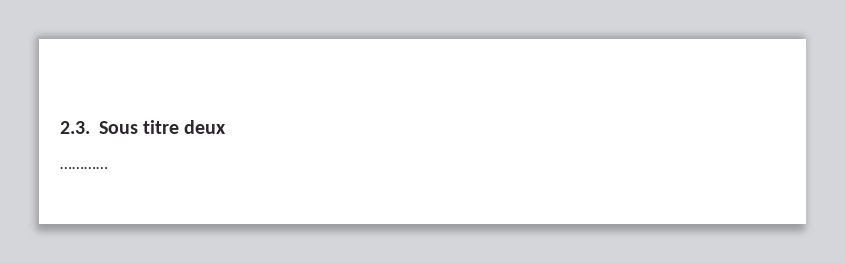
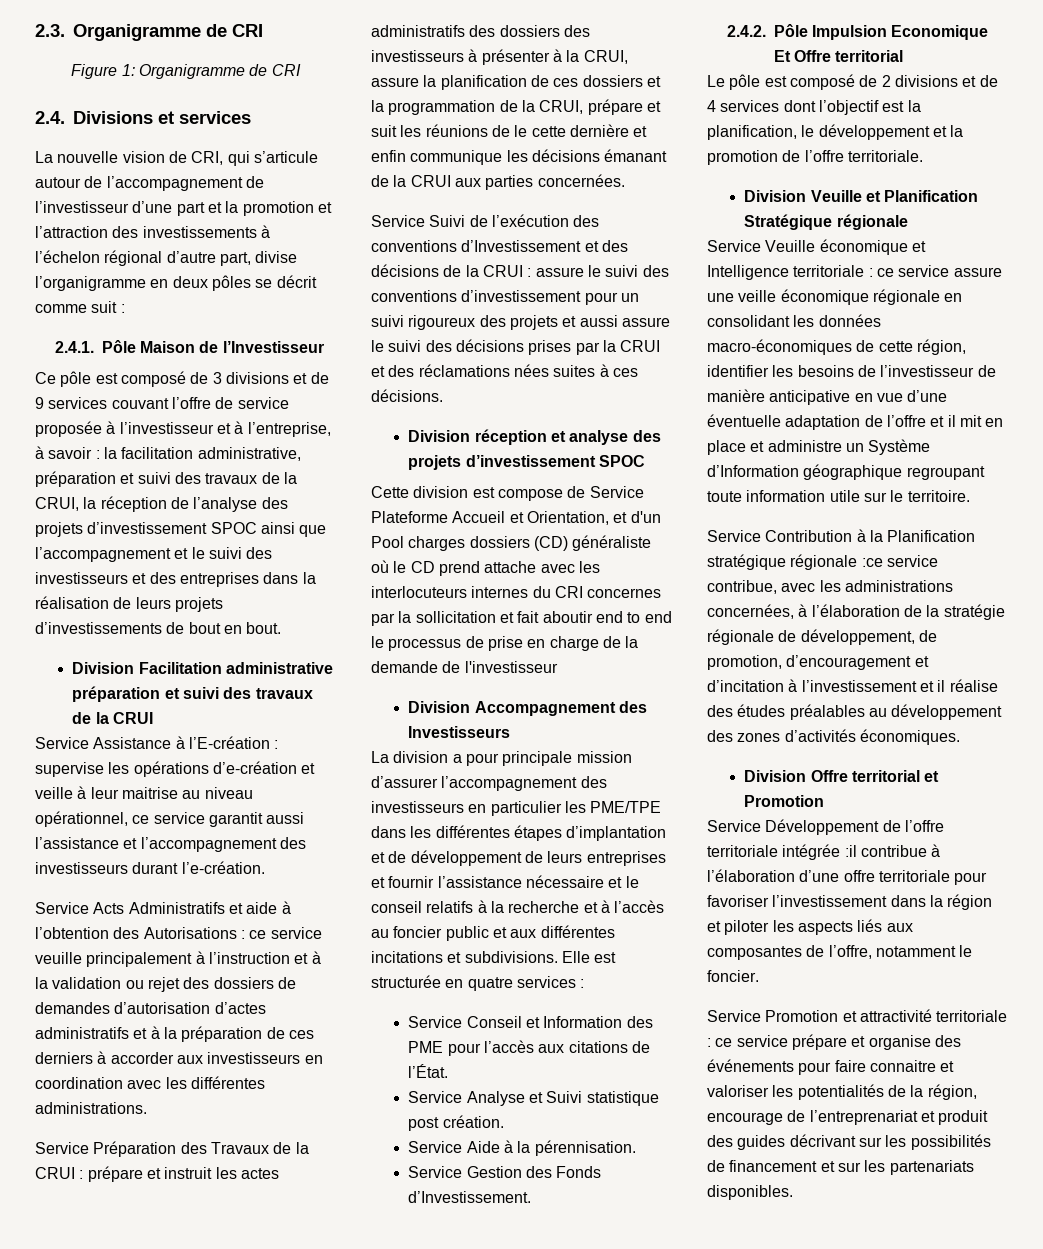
[98,120,227,134] [60,167,108,169] Sous titre deux // ………… -> [73,24,263,41] [71,64,301,79] [35,111,251,124] [35,151,318,166] [35,176,264,191] [35,201,332,216] [35,225,270,238] [35,250,298,266] [35,275,317,291] [35,301,125,313] [54,340,324,353] [35,371,329,387] [35,397,289,409] [35,421,331,437] [35,446,301,461] [35,471,297,487] [35,496,288,512] [35,522,327,537] [35,547,273,562] [35,572,316,587] [35,596,223,612] [35,622,282,634] [72,662,334,674] [72,686,313,702] [72,712,154,724] [35,736,279,749] [35,761,316,777] [35,786,253,799] [35,811,305,827] [35,837,306,852] [35,861,265,874] [35,901,291,914] [35,927,322,939] [35,951,321,967] [35,977,296,992] [35,1002,266,1014] [35,1026,314,1042] [35,1051,323,1064] [35,1076,265,1089] [35,1102,147,1114] [35,1141,309,1157] [35,1166,279,1182] [371,25,590,37] [371,49,628,65] [371,75,661,90] [371,99,661,115] [371,124,648,137] [371,149,668,165] [371,174,625,190] [371,214,600,227] [371,240,628,252] [371,264,669,277] [371,290,639,305] [371,315,670,330] [371,339,661,355] [371,364,638,377] [371,389,443,402] [408,429,661,445] [408,455,646,470] [371,486,644,501] [371,511,661,525] [371,535,652,551] [371,560,600,576] [371,586,662,598] [371,611,672,626] [371,636,639,651] [371,661,558,673] [408,701,648,716] [408,726,511,738] [371,751,632,766] [371,776,607,791] [371,801,662,816] [371,825,667,841] [371,850,666,866] [371,875,639,888] [371,900,665,913] [371,925,615,941] [371,951,617,963] [371,975,585,991] [408,1016,653,1028] [408,1040,651,1056] [408,1064,449,1078] [408,1091,659,1106] [408,1115,504,1131] [408,1140,636,1156] [408,1166,602,1178] [408,1191,532,1203] [726,24,989,40] [773,50,904,62] [707,74,998,90] [707,100,921,115] [707,124,964,140] [707,150,923,165] [744,190,979,202] [744,214,908,230] [707,239,926,255] [707,265,1002,280] [707,289,963,305] [707,314,881,327] [707,339,966,355] [707,365,996,377] [707,389,948,405] [707,414,1004,430] [707,439,931,455] [707,464,985,480] [707,490,970,502] [707,529,976,542] [707,554,938,570] [707,580,953,594] [707,604,1005,620] [707,629,937,645] [707,655,929,670] [707,679,998,692] [707,704,1003,720] [707,729,960,745] [744,770,940,782] [744,795,825,807] [707,819,944,835] [707,844,941,860] [707,869,988,885] [707,894,993,910] [707,919,913,935] [707,945,973,960] [707,970,759,982] [707,1009,1008,1022] [707,1034,961,1050] [707,1059,955,1075] [707,1084,977,1100] [707,1110,989,1125] [707,1134,991,1150] [707,1160,974,1175] [707,1185,793,1200] Organigramme de CRI // Figure 1: Organigramme de CRI // 2.4. Divisions et services // La nouvelle vision de CRI, qui s’articule autour de l’accompagnement de l’investisseur d’une part et la promotion et l’attraction des investissements à l’échelon régional d’autre part, divise l’organigramme en deux pôles se décrit comme suit : // 2.4.1. Pôle Maison de l’Investisseur // Ce pôle est composé de 3 divisions et de 9 services couvant l’offre de service proposée à l’investisseur et à l’entreprise, à savoir : la facilitation administrative, préparation et suivi des travaux de la CRUI, la réception de l’analyse des projets d’investissement SPOC ainsi que l’accompagnement et le suivi des investisseurs et des entreprises dans la réalisation de leurs projets d’investissements de bout en bout. // Division Facilitation administrative préparation et suivi des travaux de la CRUI // Service Assistance à l’E-création : supervise les opérations d’e-création et veille à leur maitrise au niveau opérationnel, ce service garantit aussi l’assistance et l’accompagnement des investisseurs durant l’e-création. // Service Acts Administratifs et aide à l’obtention des Autorisations : ce service veuille principalement à l’instruction et à la validation ou rejet des dossiers de demandes d’autorisation d’actes administratifs et à la préparation de ces derniers à accorder aux investisseurs en coordination avec les différentes administrations. // Service Préparation des Travaux de la CRUI : prépare et instruit les actes administratifs des dossiers des investisseurs à présenter à la CRUI, assure la planification de ces dossiers et la programmation de la CRUI, prépare et suit les réunions de le cette dernière et enfin communique les décisions émanant de la CRUI aux parties concernées. // Service Suivi de l’exécution des conventions d’Investissement et des décisions de la CRUI : assure le suivi des conventions d’investissement pour un suivi rigoureux des projets et aussi assure le suivi des décisions prises par la CRUI et des réclamations nées suites à ces décisions. // Division réception et analyse des projets d’investissement SPOC // Cette division est compose de Service Plateforme Accueil et Orientation, et d'un Pool charges dossiers (CD) généraliste où le CD prend attache avec les interlocuteurs internes du CRI concernes par la sollicitation et fait aboutir end to end le processus de prise en charge de la demande de l'investisseur // Division Accompagnement des Investisseurs // La division a pour principale mission d’assurer l’accompagnement des investisseurs en particulier les PME/TPE dans les différentes étapes d’implantation et de développement de leurs entreprises et fournir l’assistance nécessaire et le conseil relatifs à la recherche et à l’accès au foncier public et aux différentes incitations et subdivisions. Elle est structurée en quatre services : // Service Conseil et Information des PME pour l’accès aux citations de l’État. // Service Analyse et Suivi statistique post création. // Service Aide à la pérennisation. // Service Gestion des Fonds d’Investissement. // 2.4.2. Pôle Impulsion Economique Et Offre territorial // Le pôle est composé de 2 divisions et de 4 services dont l’objectif est la planification, le développement et la promotion de l’offre territoriale. // Division Veuille et Planification Stratégique régionale // Service Veuille économique et Intelligence territoriale : ce service assure une veille économique régionale en consolidant les données macro-économiques de cette région, identifier les besoins de l’investisseur de manière anticipative en vue d’une éventuelle adaptation de l’offre et il mit en place et administre un Système d’Information géographique regroupant toute information utile sur le territoire. // Service Contribution à la Planification stratégique régionale :ce service contribue, avec les administrations concernées, à l’élaboration de la stratégie régionale de développement, de promotion, d’encouragement et d’incitation à l’investissement et il réalise des études préalables au développement des zones d’activités économiques. // Division Offre territorial et Promotion // Service Développement de l’offre territoriale intégrée :il contribue à l’élaboration d’une offre territoriale pour favoriser l’investissement dans la région et piloter les aspects liés aux composantes de l’offre, notamment le foncier. // Service Promotion et attractivité territoriale : ce service prépare et organise des événements pour faire connaitre et valoriser les potentialités de la région, encourage de l’entreprenariat et produit des guides décrivant sur les possibilités de financement et sur les partenariats disponibles.

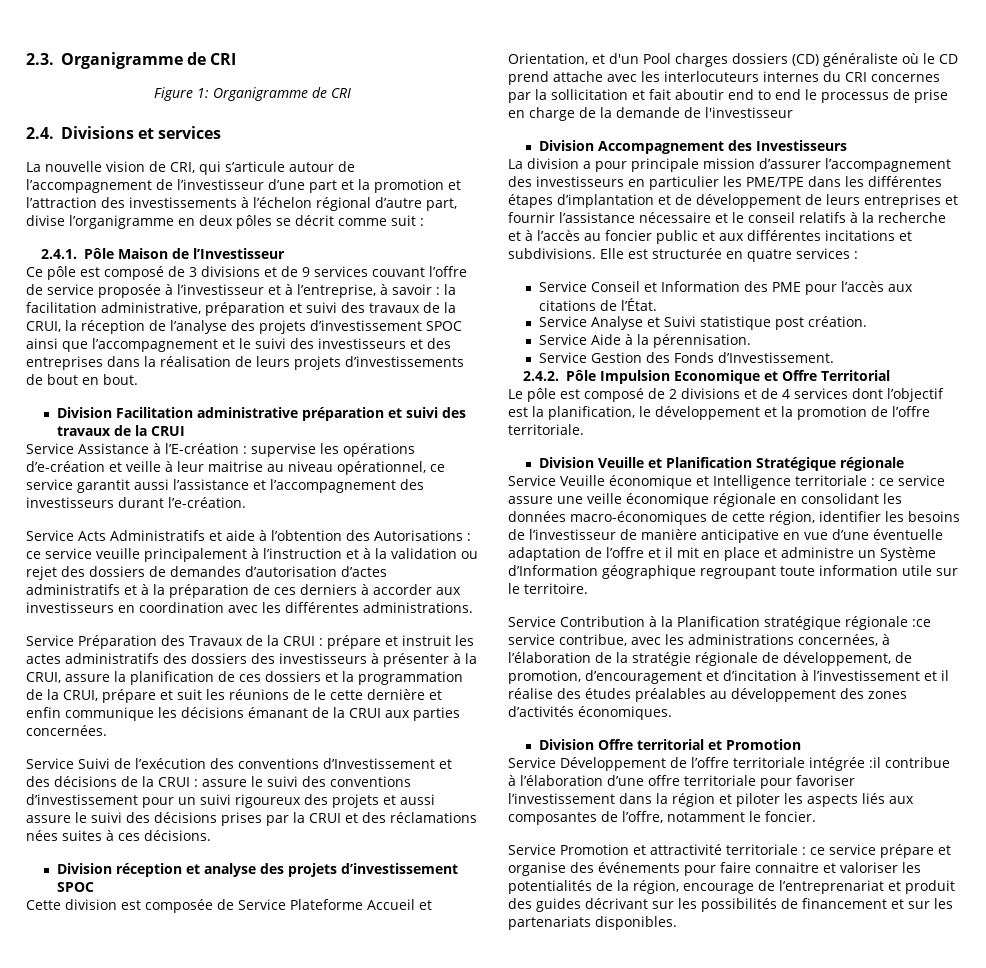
[497,489,563,501] compose -> [145,899,213,913] composée
[773,50,904,62] Et Offre territorial -> [764,370,891,381] et Offre Territorial

